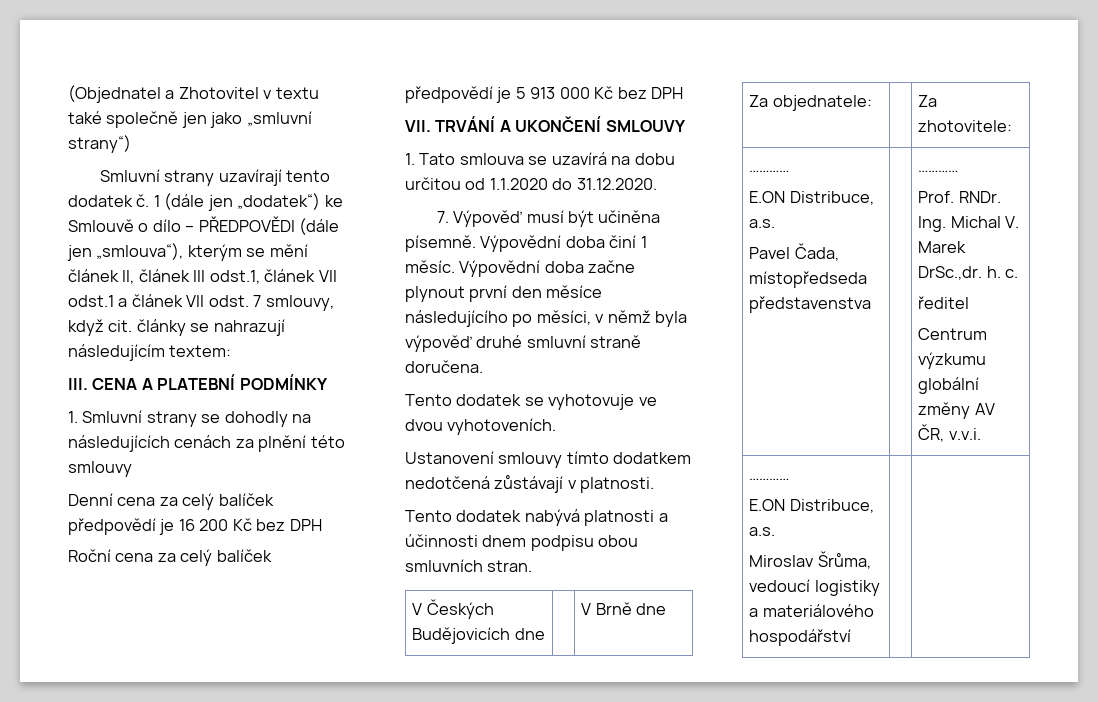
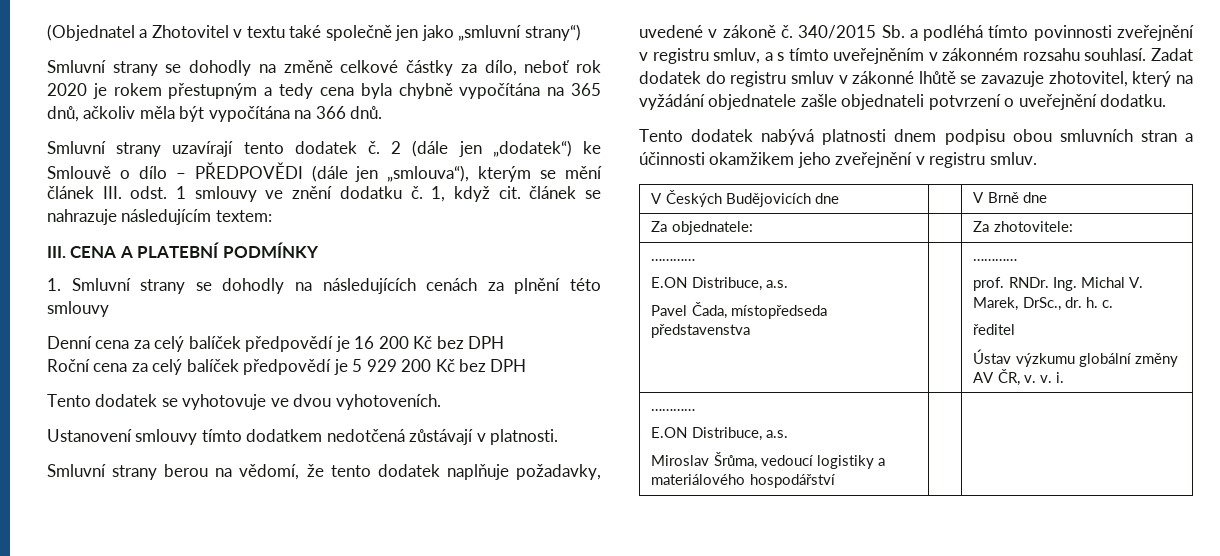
(131, 144) none -> [47,60,602,76] [47,83,601,99] [47,106,383,122] // Smluvní strany se dohodly na změně celkové částky za dílo, neboť rok 2020 je rokem přestupným a tedy cena byla chybně vypočítána na 365 dnů, ačkoliv měla být vypočítána na 366 dnů.
[153,195,160,207] 1 -> [391,141,402,154] 2
[122,269,337,284] [68,294,334,311] [68,319,285,336] II, článek III odst.1, článek VII odst.1 a článek VII odst. 7 smlouvy, když cit. články se nahrazují -> [102,186,601,202] [47,209,117,225] III. odst. 1 smlouvy ve znění dodatku č. 1, když cit. článek se nahrazuje
[530,86,684,99] [405,116,686,132] [405,152,675,165] [405,177,657,190] [436,210,661,227] [405,235,647,252] [405,260,636,277] [405,285,603,302] [405,310,688,327] [405,335,642,352] [405,360,483,373] 913 000 Kč bez DPH // VII. TRVÁNÍ A UKONČENÍ SMLOUVY // 1. Tato smlouva se uzavírá na dobu určitou od 1.1.2020 do 31.12.2020. // 7. Výpověď musí být učiněna písemně. Výpovědní doba činí 1 měsíc. Výpovědní doba začne plynout první den měsíce následujícího po měsíci, v němž byla výpověď druhé smluvní straně doručena. -> [366,359,527,372] 929 200 Kč bez DPH
(655, 485) none -> [47,464,601,480] [639,25,1194,41] [639,48,1193,64] [639,71,1193,87] [639,94,1167,110] // Smluvní strany berou na vědomí, že tento dodatek naplňuje požadavky, uvedené v zákoně č. 340/2015 Sb. a podléhá tímto povinnosti zveřejnění v registru smluv, a s tímto uveřejněním v zákonném rozsahu souhlasí. Zadat dodatek do registru smluv v zákonné lhůtě se zavazuje zhotovitel, který na vyžádání objednatele zašle objednateli potvrzení o uveřejnění dodatku.
[658,513,668,522] [405,534,478,547] a účinnosti -> (887, 137) none
[487,560,533,572] stran. -> [1140,130,1193,142] [639,152,1037,168] stran a účinnosti okamžikem jeho zveřejnění v registru smluv.
[918,191,955,203] Prof. -> [973,277,1005,291] prof.
[918,241,967,253] [918,266,983,280] Marek DrSc.,dr. -> [973,297,1082,311] Marek, DrSc., dr.
[918,328,988,340] Centrum -> [973,349,1012,364] Ústav
[948,428,981,440] v.v.i. -> [1023,372,1064,383] v. v. i.

